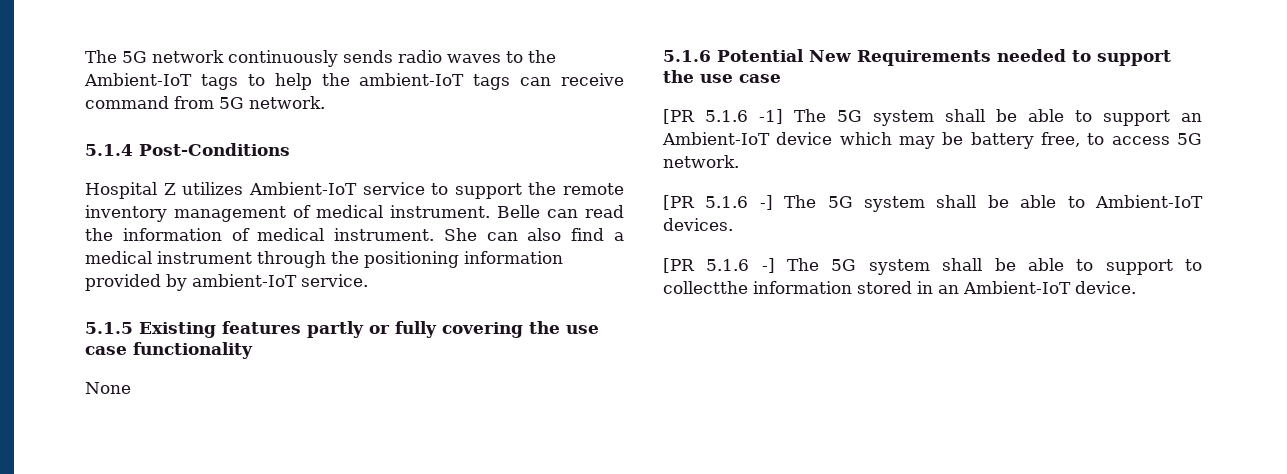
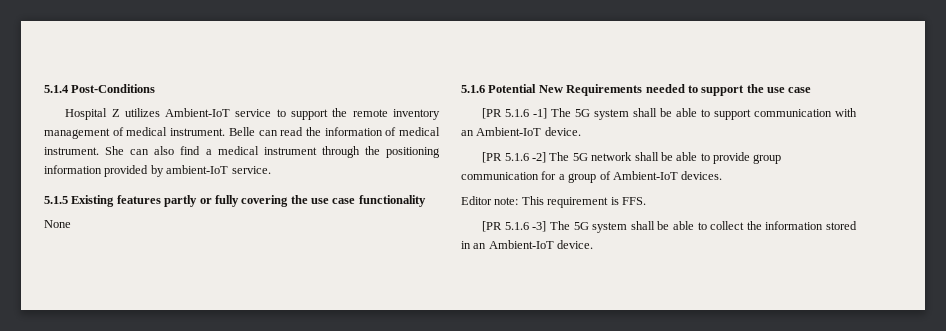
[85,50,556,67] [84,73,624,90] [85,96,325,109] The 5G network continuously sends radio waves to the Ambient-IoT tags to help the ambient-IoT tags can receive command from 5G network. // -> (44, 89) none
[1181,113,1202,122] [662,132,1202,149] [663,155,739,168] [663,195,1203,212] [663,218,733,231] [663,258,1202,275] [663,281,748,294] an Ambient-IoT device which may be battery free, to access 5G network. // [PR 5.1.6 -] The 5G system shall be able to Ambient-IoT devices. // [PR 5.1.6 -] The 5G system shall be able to support to collectthe -> [754,108,857,117] [461,127,581,136] [482,152,782,164] [461,171,723,183] [461,196,646,208] [482,221,762,233] communication with an Ambient-IoT device. // [PR 5.1.6 -2] The 5G network shall be able to provide group communication for a group of Ambient-IoT devices. // Editor note: This requirement is FFS. // [PR 5.1.6 -3] The 5G system shall be able to collect the

